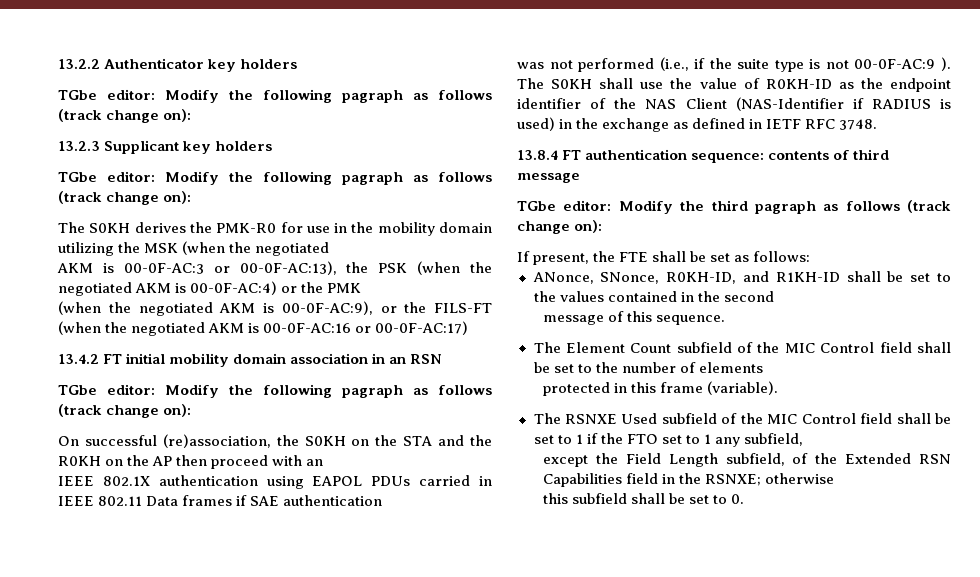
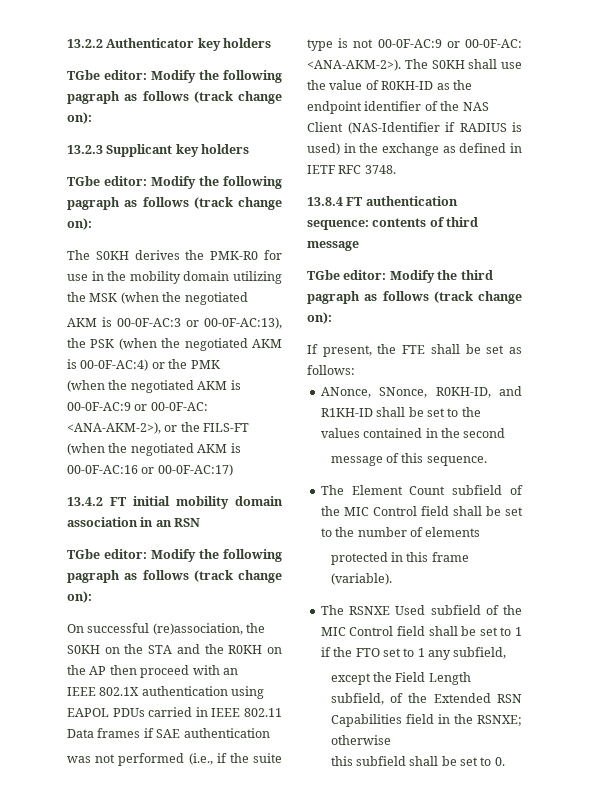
[281,301,373,315] 00-0F-AC:9), -> [67,402,208,411] [67,422,161,434] 00-0F-AC:9 or 00-0F-AC: <ANA-AKM-2>),
[941,57,951,71] ). -> [446,39,522,48] [307,59,401,71] or 00-0F-AC: <ANA-AKM-2>).

